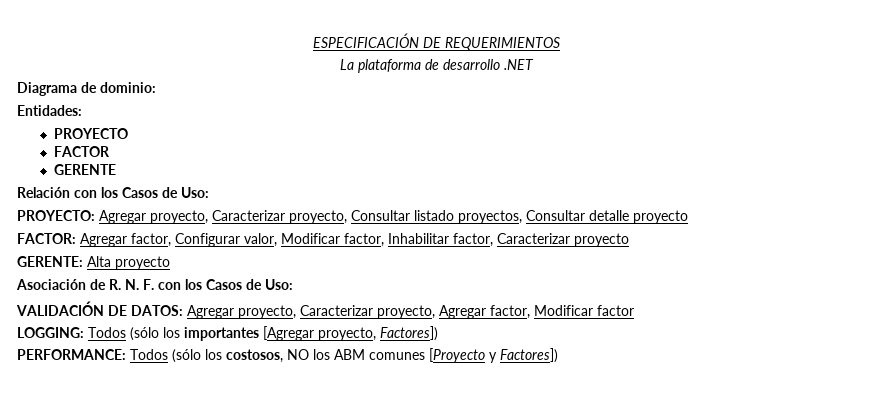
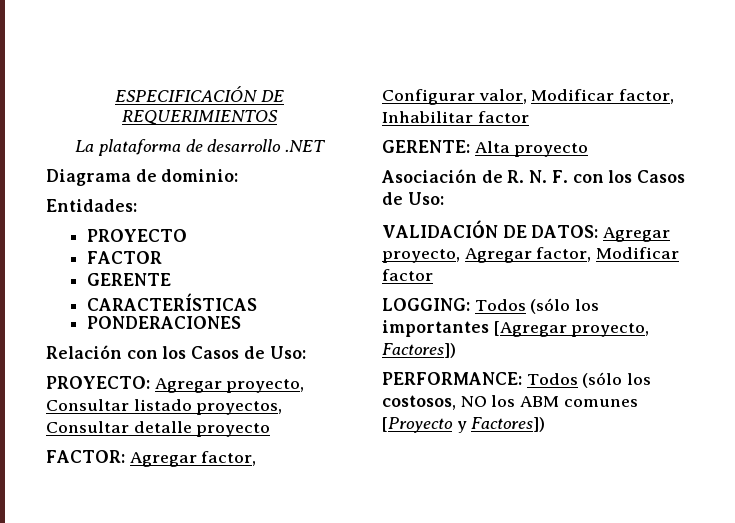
(117, 169) none -> [86,293,257,311] [86,316,241,329] // CARACTERÍSTICAS // PONDERACIONES
[212,210,347,224] Caracterizar proyecto, -> (305, 386) none
[453,233,629,247] factor, Caracterizar proyecto -> [477,111,529,123] factor
[300,305,435,319] Caracterizar proyecto, -> (460, 256) none

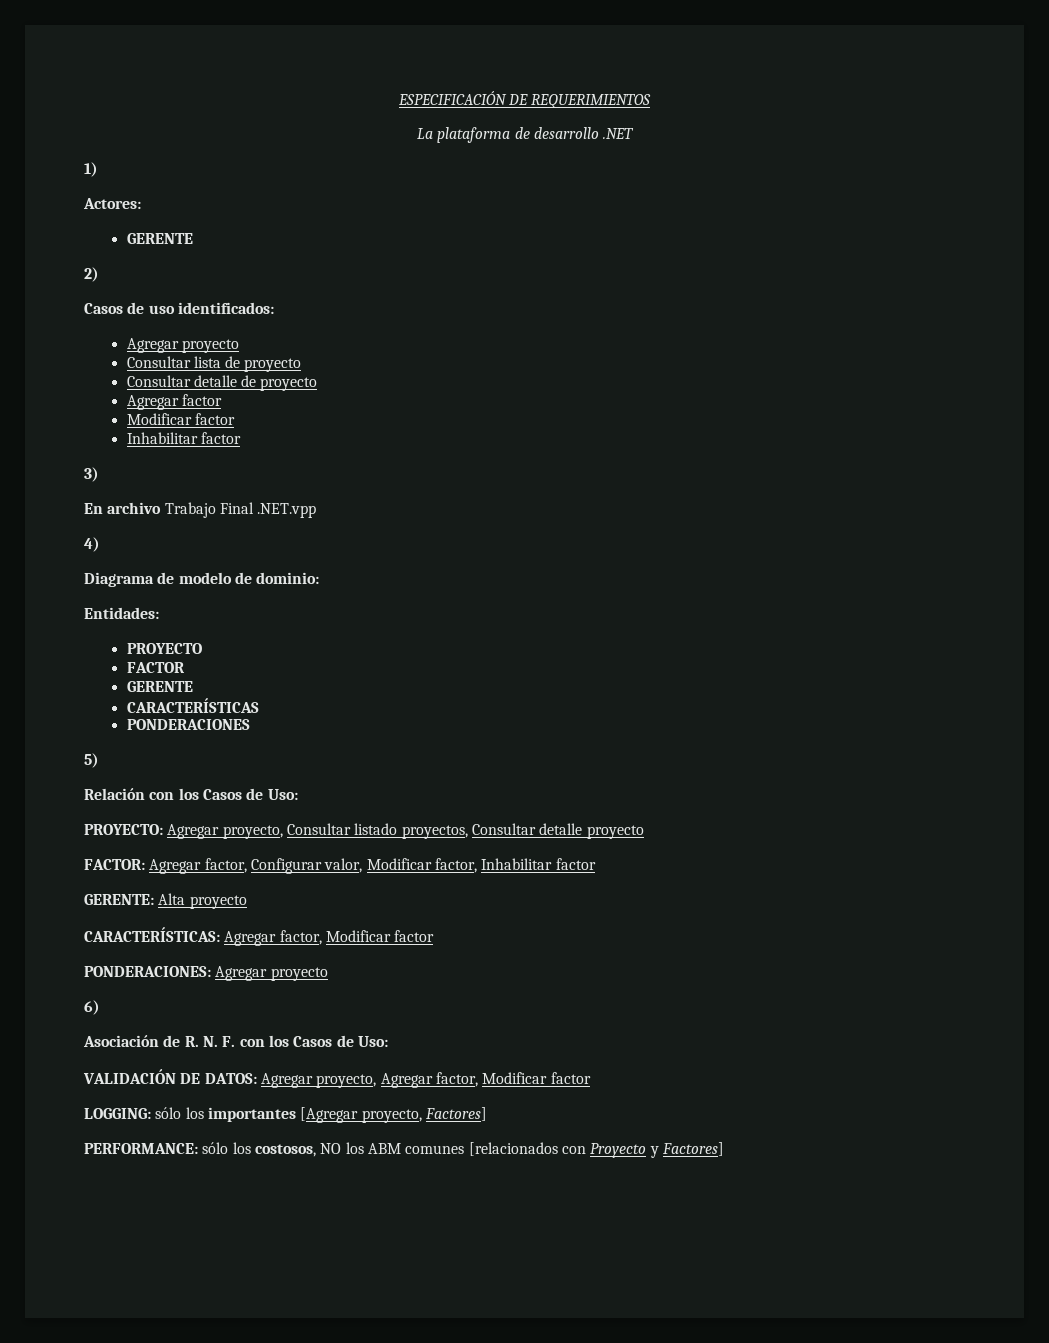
(325, 146) none -> [84,162,98,177] [83,198,141,209] [126,233,193,244] [84,267,99,282] [84,302,274,314] [126,338,239,353] [126,356,302,372] [126,375,318,391] [126,394,222,410] [126,413,235,425] [126,432,241,444] [84,467,99,482] [84,502,317,518] [84,537,100,552] // 1) // Actores: // GERENTE // 2) // Casos de uso identificados: // Agregar proyecto // Consultar lista de proyecto // Consultar detalle de proyecto // Agregar factor // Modificar factor // Inhabilitar factor // 3) // En archivo Trabajo Final .NET.vpp // 4)
(157, 175) none -> [178,572,252,584] modelo de
(241, 322) none -> [84,753,99,768] // 5)
(589, 150) none -> [84,927,435,946] [84,966,328,981] [84,1000,100,1015] // CARACTERÍSTICAS: Agregar factor, Modificar factor // PONDERACIONES: Agregar proyecto // 6)
[474,298,571,314] Todos (sólo -> [155,1107,182,1119] sólo
[382,343,456,358] Factores]) -> [424,1107,487,1121] Factores]
[526,372,623,388] Todos (sólo -> [202,1142,229,1154] sólo
[382,417,546,433] [Proyecto y Factores]) -> [468,1142,724,1158] [relacionados con Proyecto y Factores]

